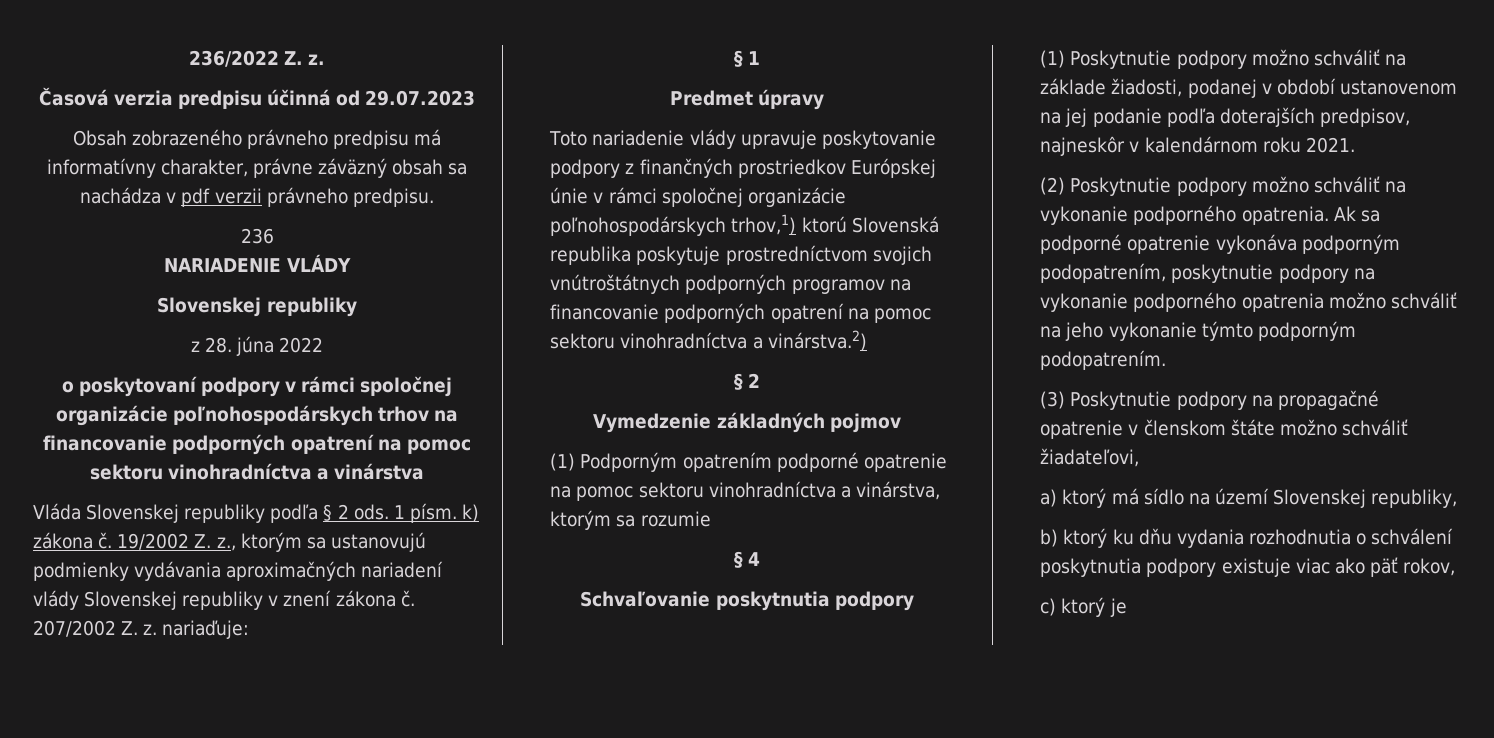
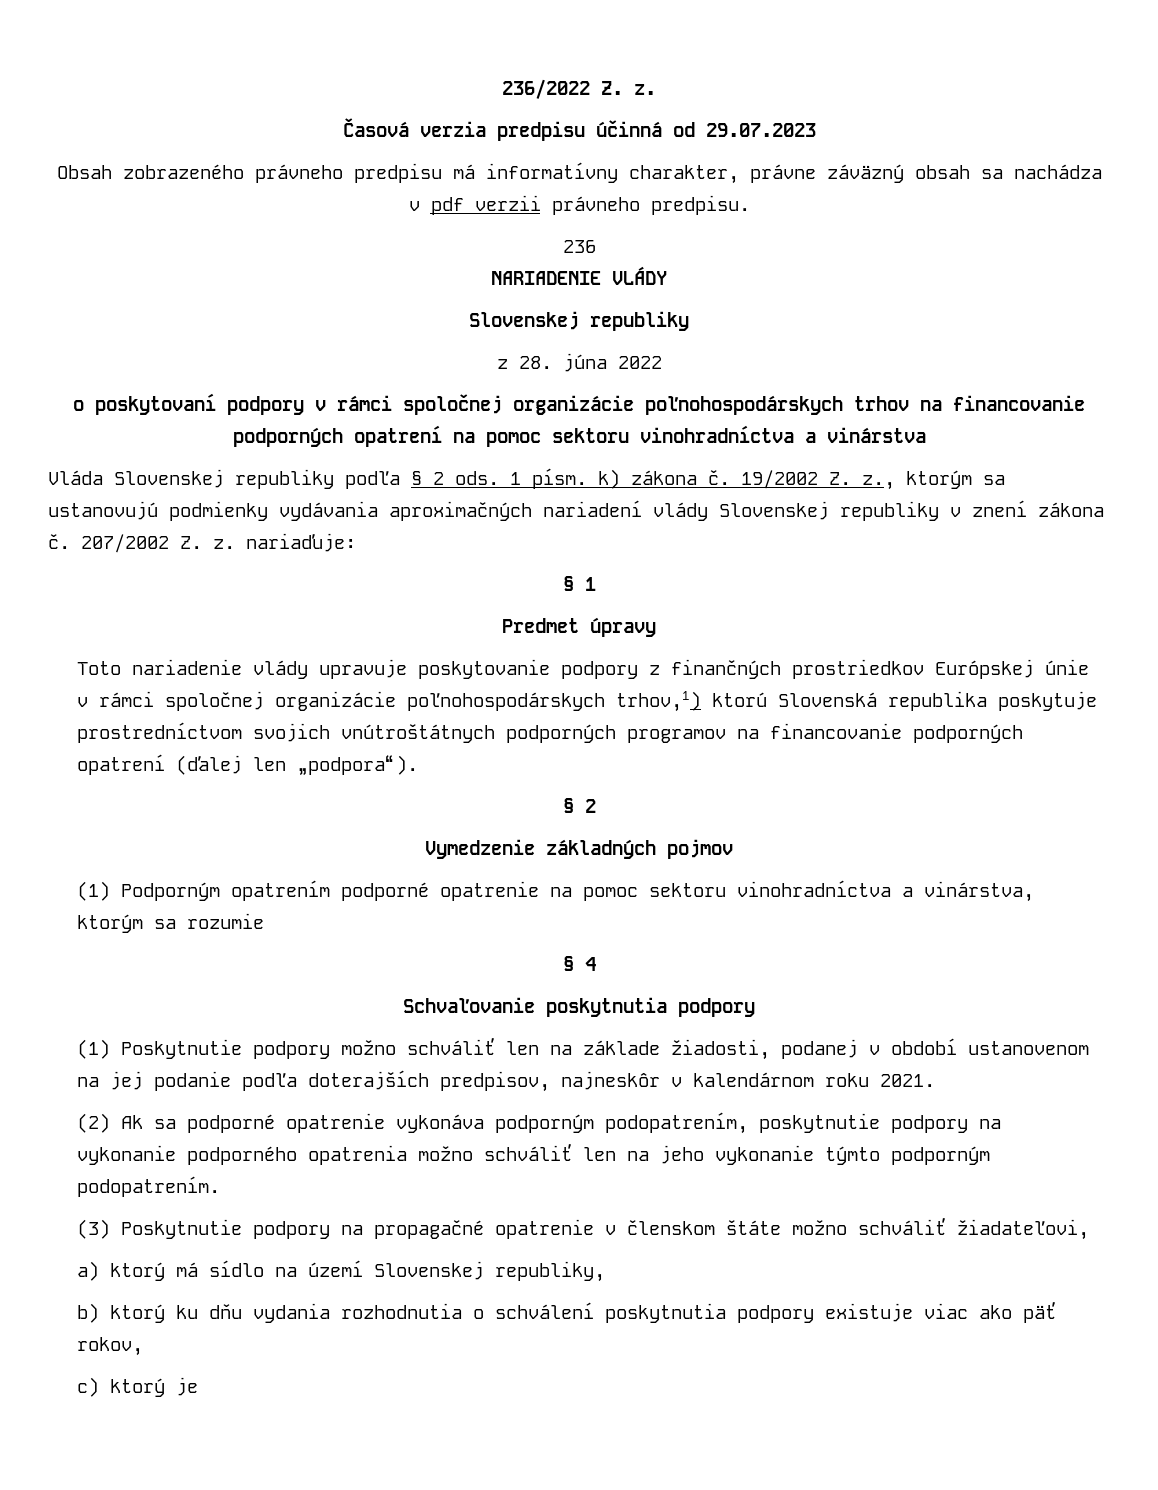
[847,308,931,323] [550,330,867,351] na pomoc sektoru vinohradníctva a vinárstva.2) -> [175,755,418,776] (ďalej len „podpora“).
(1380, 57) none -> [505,1041,539,1055] len
[1070,176,1406,196] [1040,205,1329,225] Poskytnutie podpory možno schváliť na vykonanie podporného opatrenia. -> (110, 1123) none
(1457, 300) none -> [582,1147,616,1161] len

